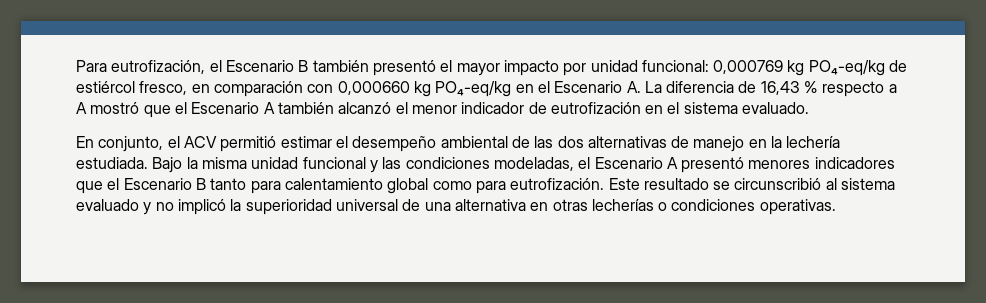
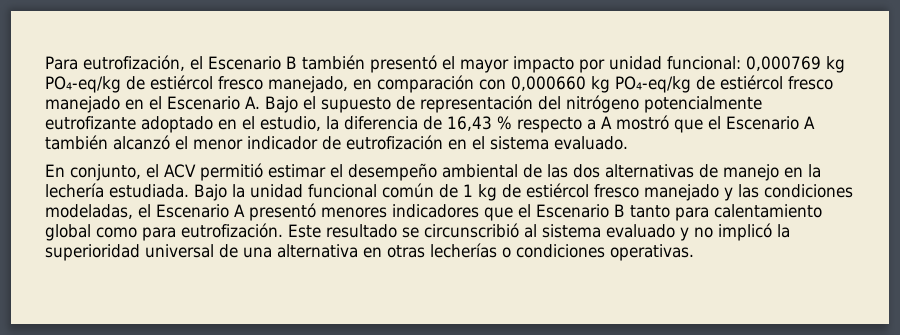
[139,81,188,95] fresco, -> [218,76,348,93] fresco manejado,
[515,81,662,93] en el Escenario A. La -> [696,75,833,90] [45,95,762,113] [45,116,339,133] de estiércol fresco manejado en el Escenario A. Bajo el supuesto de representación del nitrógeno potencialmente eutrofizante adoptado en el estudio, la
[201,157,247,169] misma -> (245, 191) none
(366, 163) none -> [382,183,719,201] común de 1 kg de estiércol fresco manejado

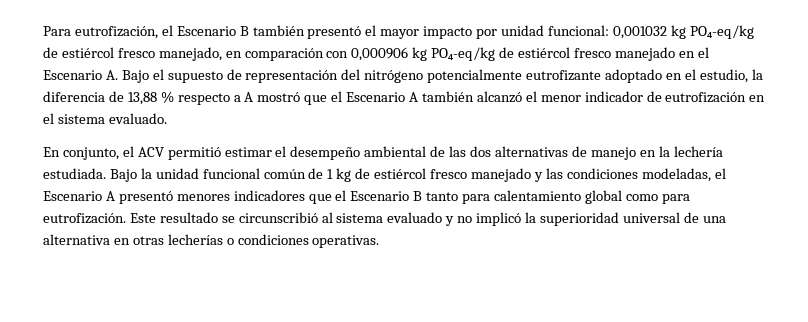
[746,56,821,71] 0,000769 -> [612,26,667,39] 0,001032
[511,76,586,91] 0,000660 -> [351,47,409,61] 0,000906
[447,116,492,131] 16,43 -> [127,92,157,105] 13,88

